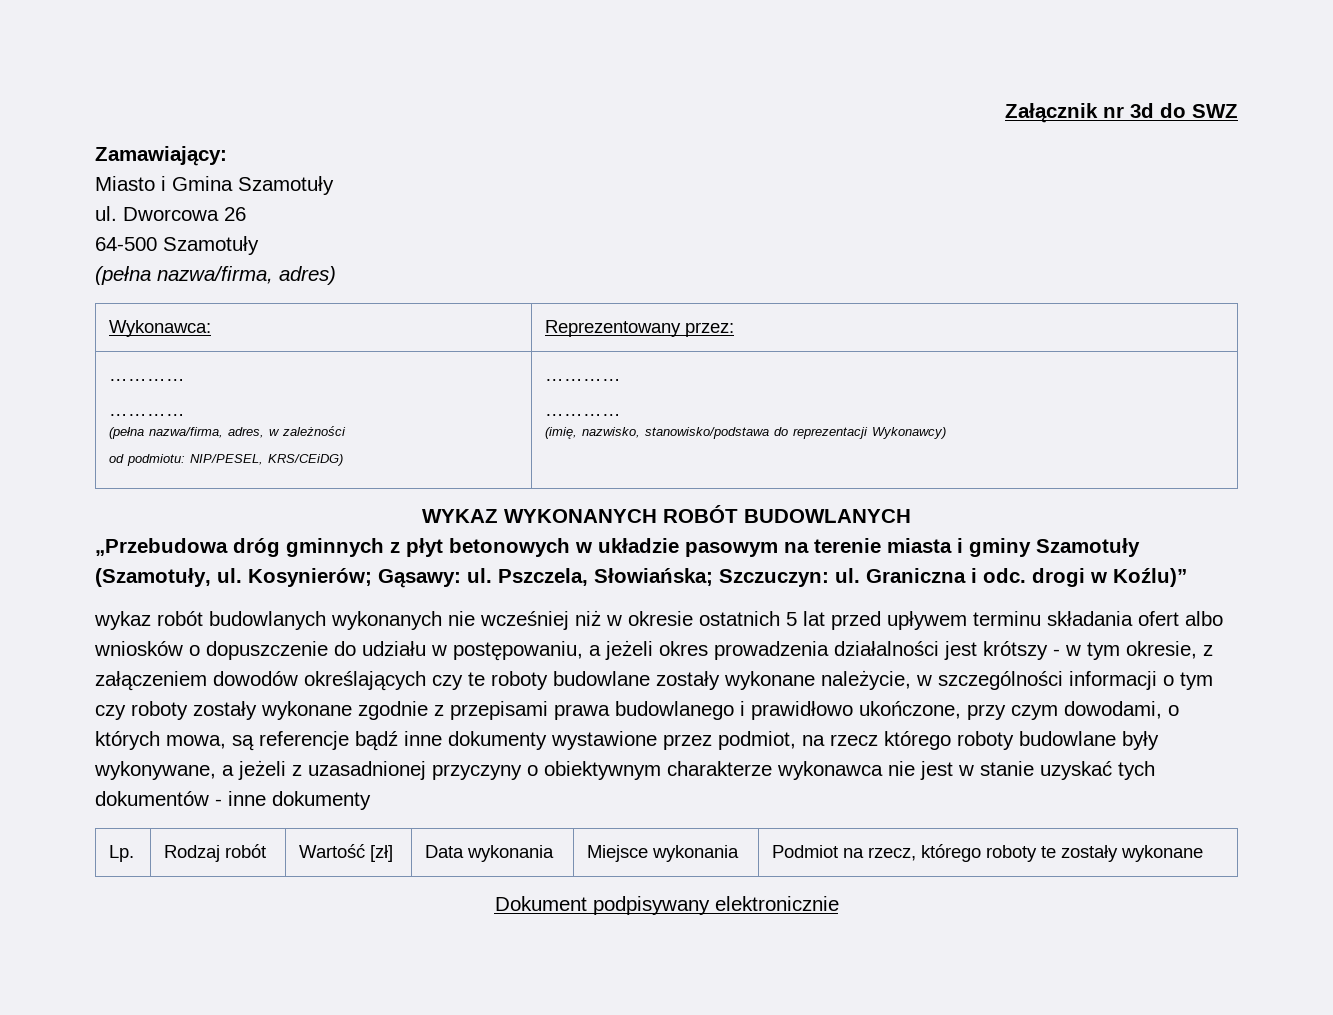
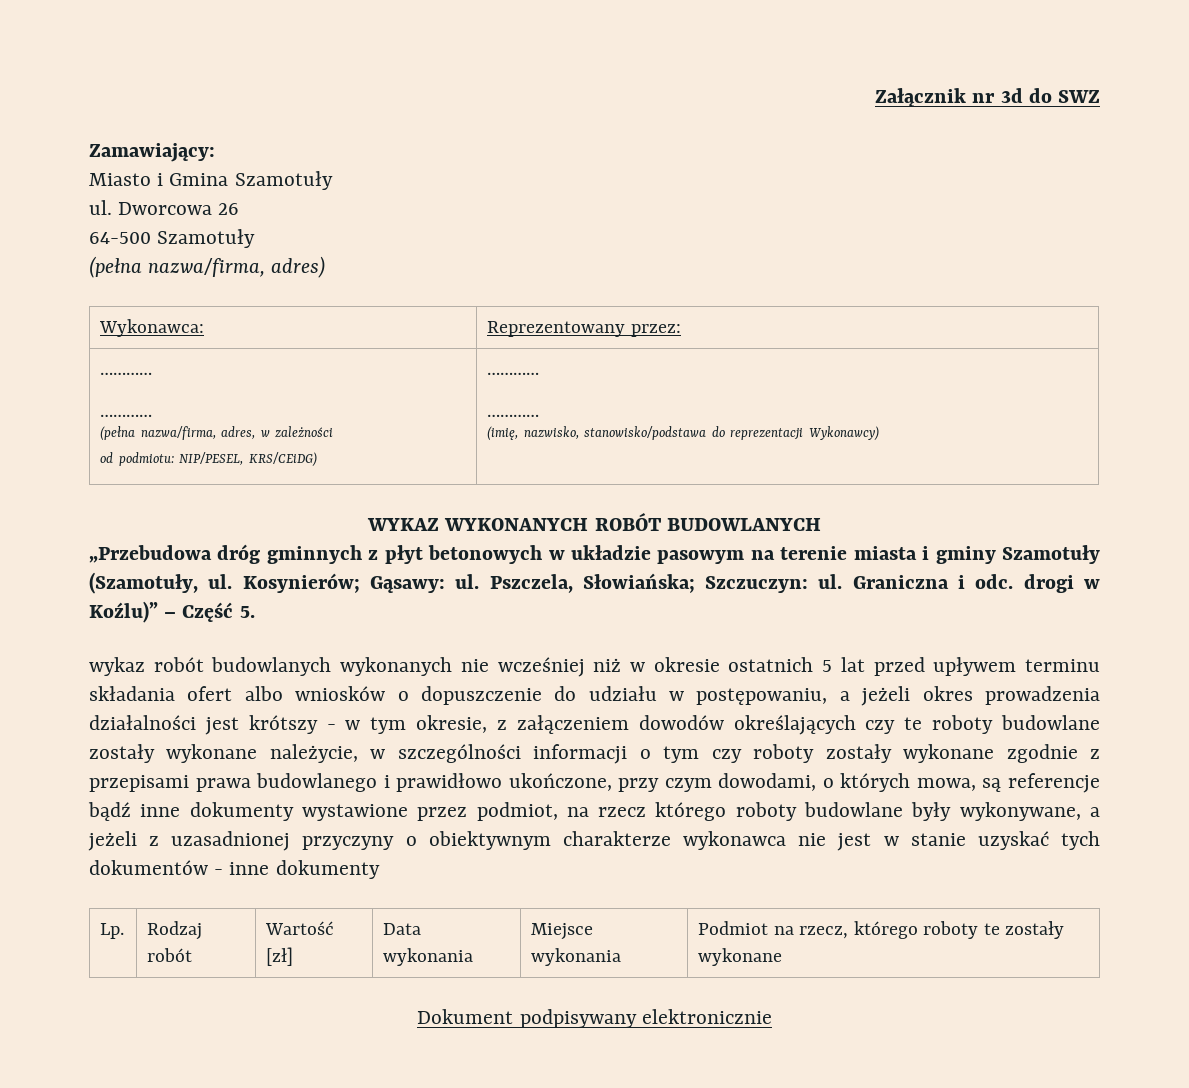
(1187, 577) none -> [164,602,255,622] – Część 5.

